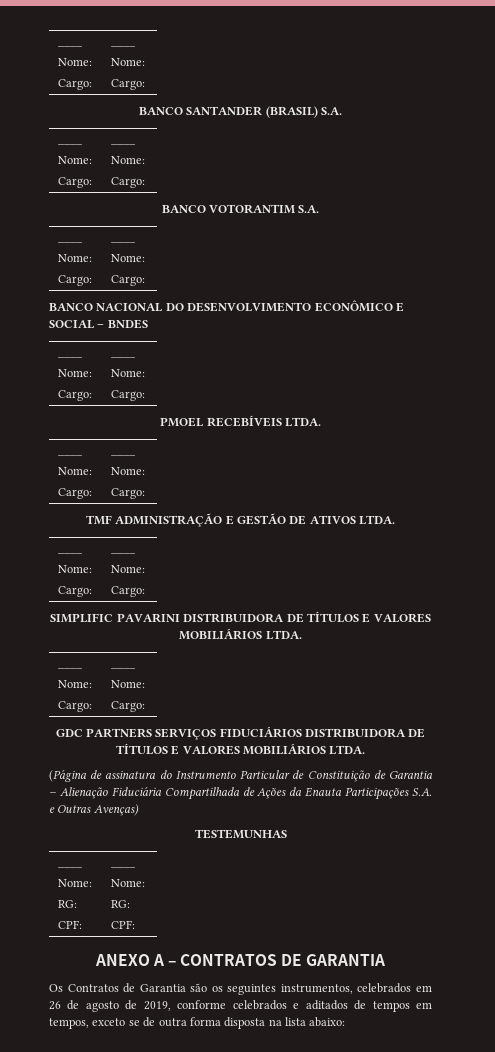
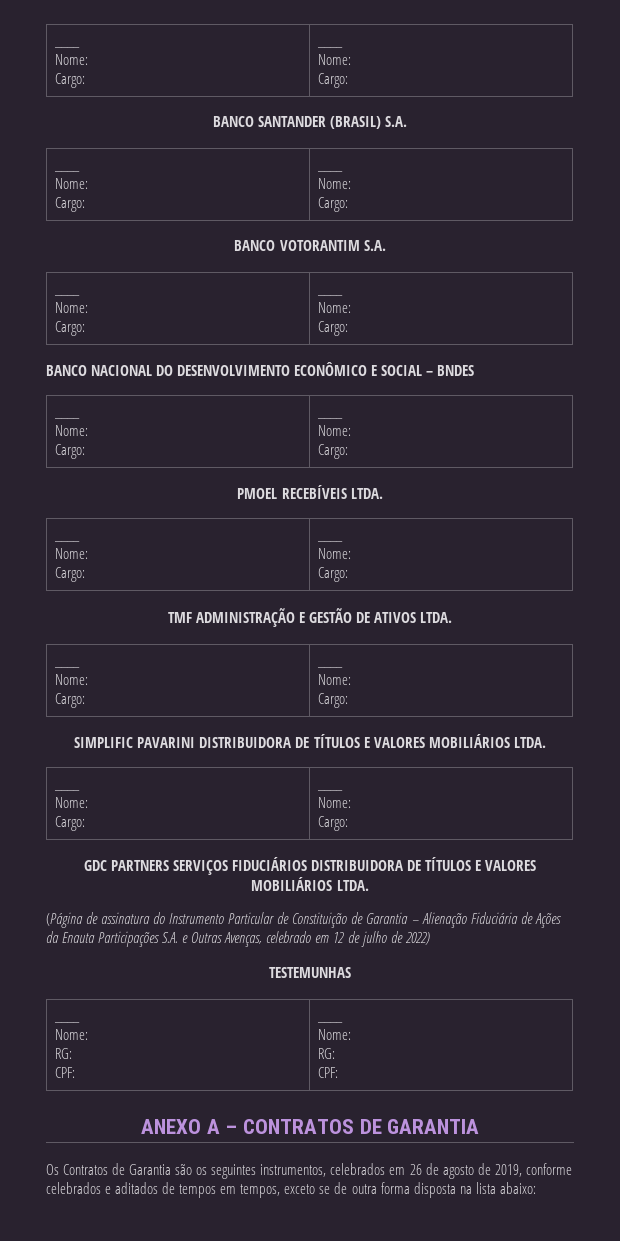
[164,787,240,800] Compartilhada -> (518, 918) none
[93,804,139,816] Avenças) -> [224,931,430,947] Avenças, celebrado em 12 de julho de 2022)

